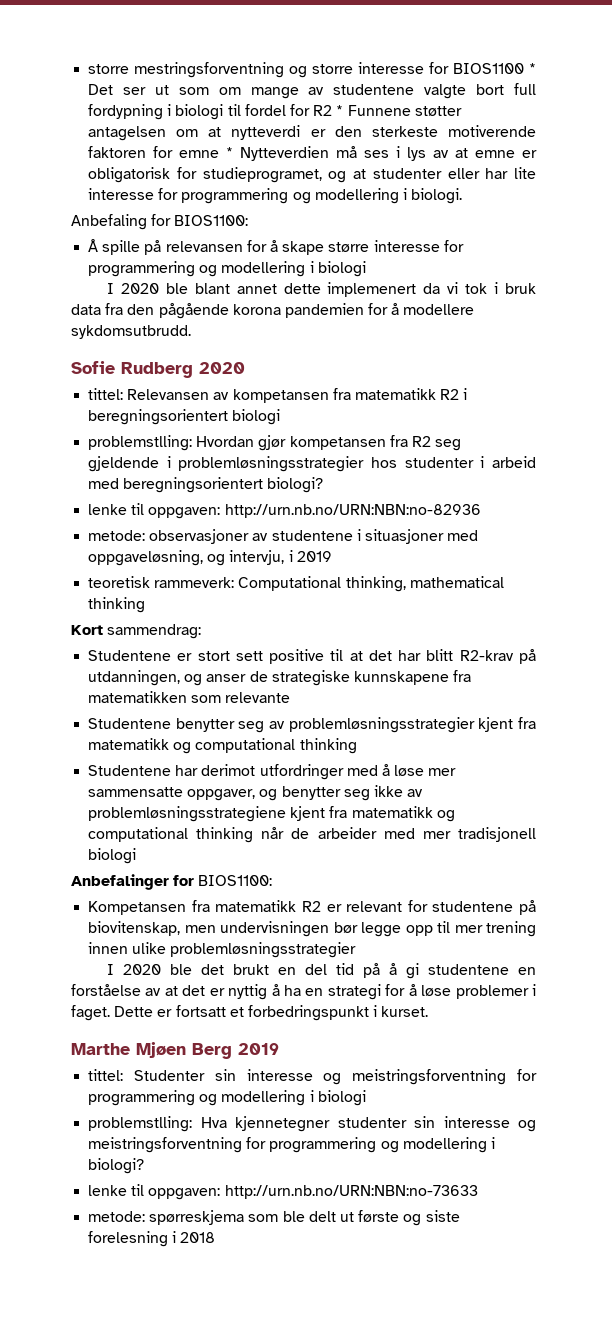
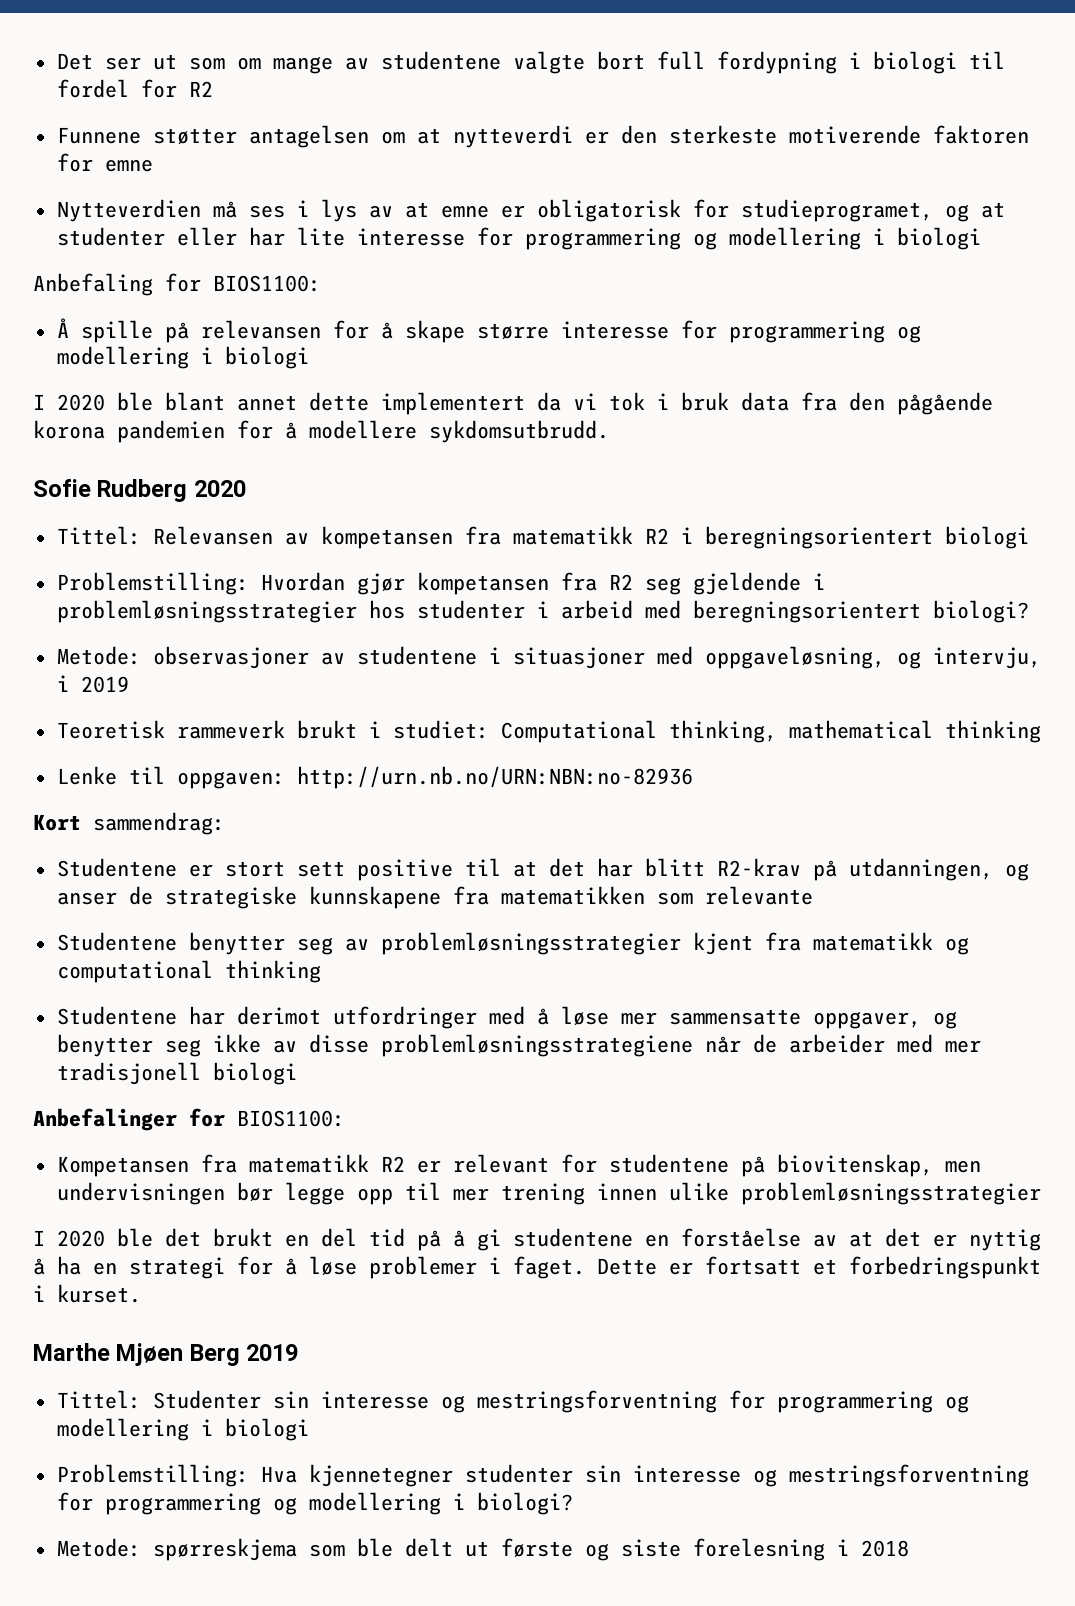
[88,62,536,78] storre mestringsforventning og storre interesse for BIOS1100 * -> (56, 61) none
[336,105,344,116] * -> (213, 89) //
[226,147,234,158] * -> (153, 165) //
[411,188,463,204] biologi. -> [896,227,981,250] biologi
[327,282,417,297] implemenert -> [381,392,525,415] implementert
[88,388,124,400] tittel: -> [56,526,141,545] Tittel:
[88,435,193,451] problemstlling: -> [56,572,249,595] Problemstilling:
[88,503,481,519] [88,530,146,541] lenke til oppgaven: http://urn.nb.no/URN:NBN:no-82936 // metode: -> [56,646,141,665] Metode:
[88,576,235,588] teoretisk rammeverk: -> [56,720,489,739] Teoretisk rammeverk brukt i studiet:
(146, 605) none -> [56,766,693,789] // Lenke til oppgaven: http://urn.nb.no/URN:NBN:no-82936
[88,806,455,822] [88,827,254,843] problemløsningsstrategiene kjent fra matematikk og computational thinking -> [308,1034,693,1057] disse problemløsningsstrategiene
[88,1069,124,1081] tittel: -> [56,1390,141,1409] Tittel:
[352,1069,537,1085] [88,1090,366,1106] [88,1116,193,1132] meistringsforventning for programmering og modellering i biologi // problemstlling: -> [476,1390,969,1413] [56,1418,309,1441] [56,1464,249,1487] mestringsforventning for programmering og modellering i biologi // Problemstilling:
[88,1137,243,1153] meistringsforventning -> [788,1464,1029,1487] mestringsforventning
[88,1184,478,1200] [88,1211,146,1222] lenke til oppgaven: http://urn.nb.no/URN:NBN:no-73633 // metode: -> [56,1538,141,1557] Metode:

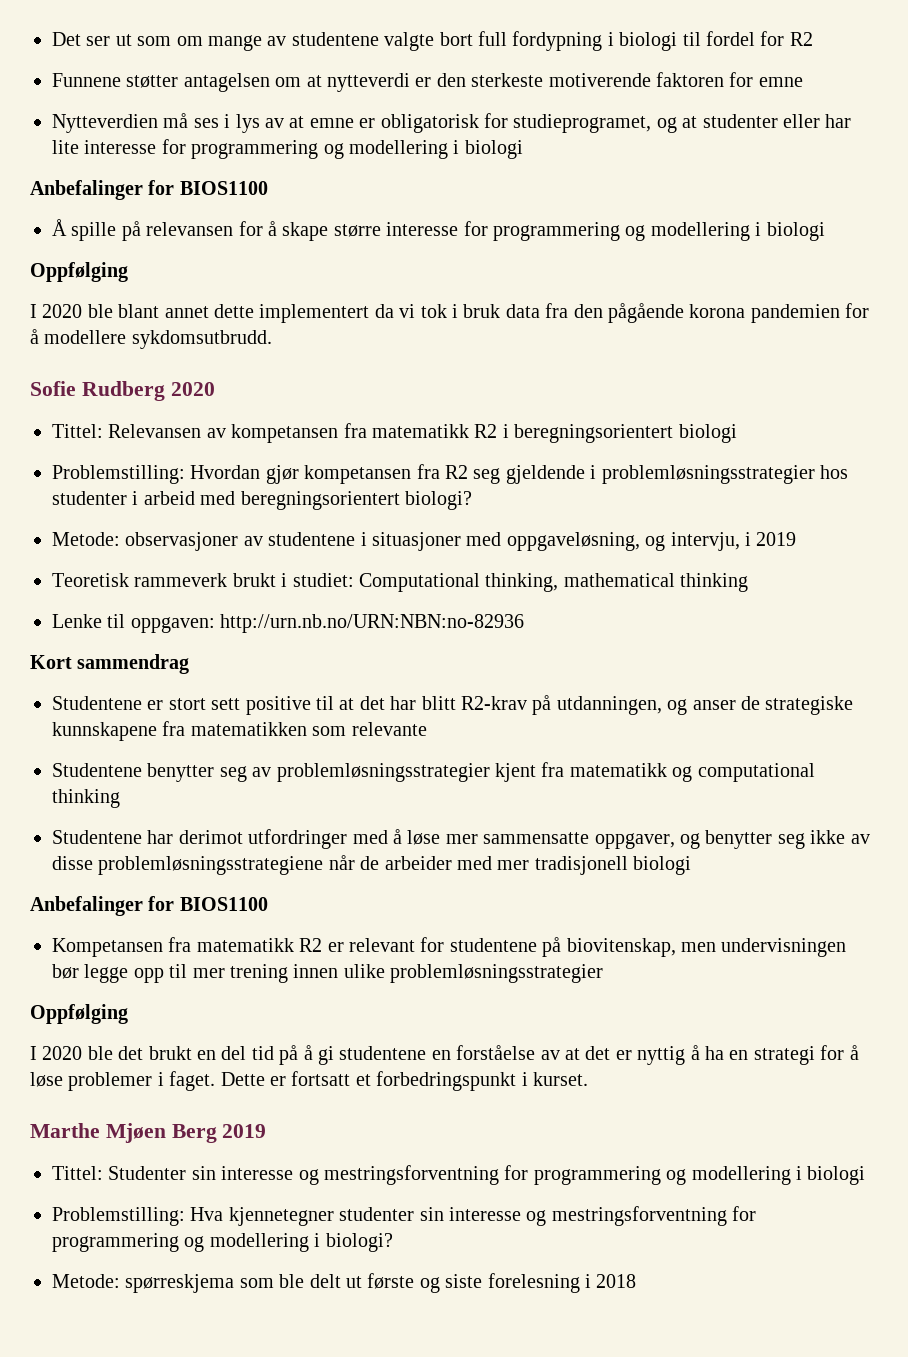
[33,273,321,296] Anbefaling for BIOS1100: -> [30,180,268,200] Anbefalinger for BIOS1100
(309, 357) none -> [30,262,128,282] // Oppfølging
[93,812,225,835] sammendrag: -> [77,654,190,674] sammendrag
[237,1110,345,1127] BIOS1100: -> [179,897,268,911] BIOS1100
(1041, 1193) none -> [30,1004,128,1024] // Oppfølging

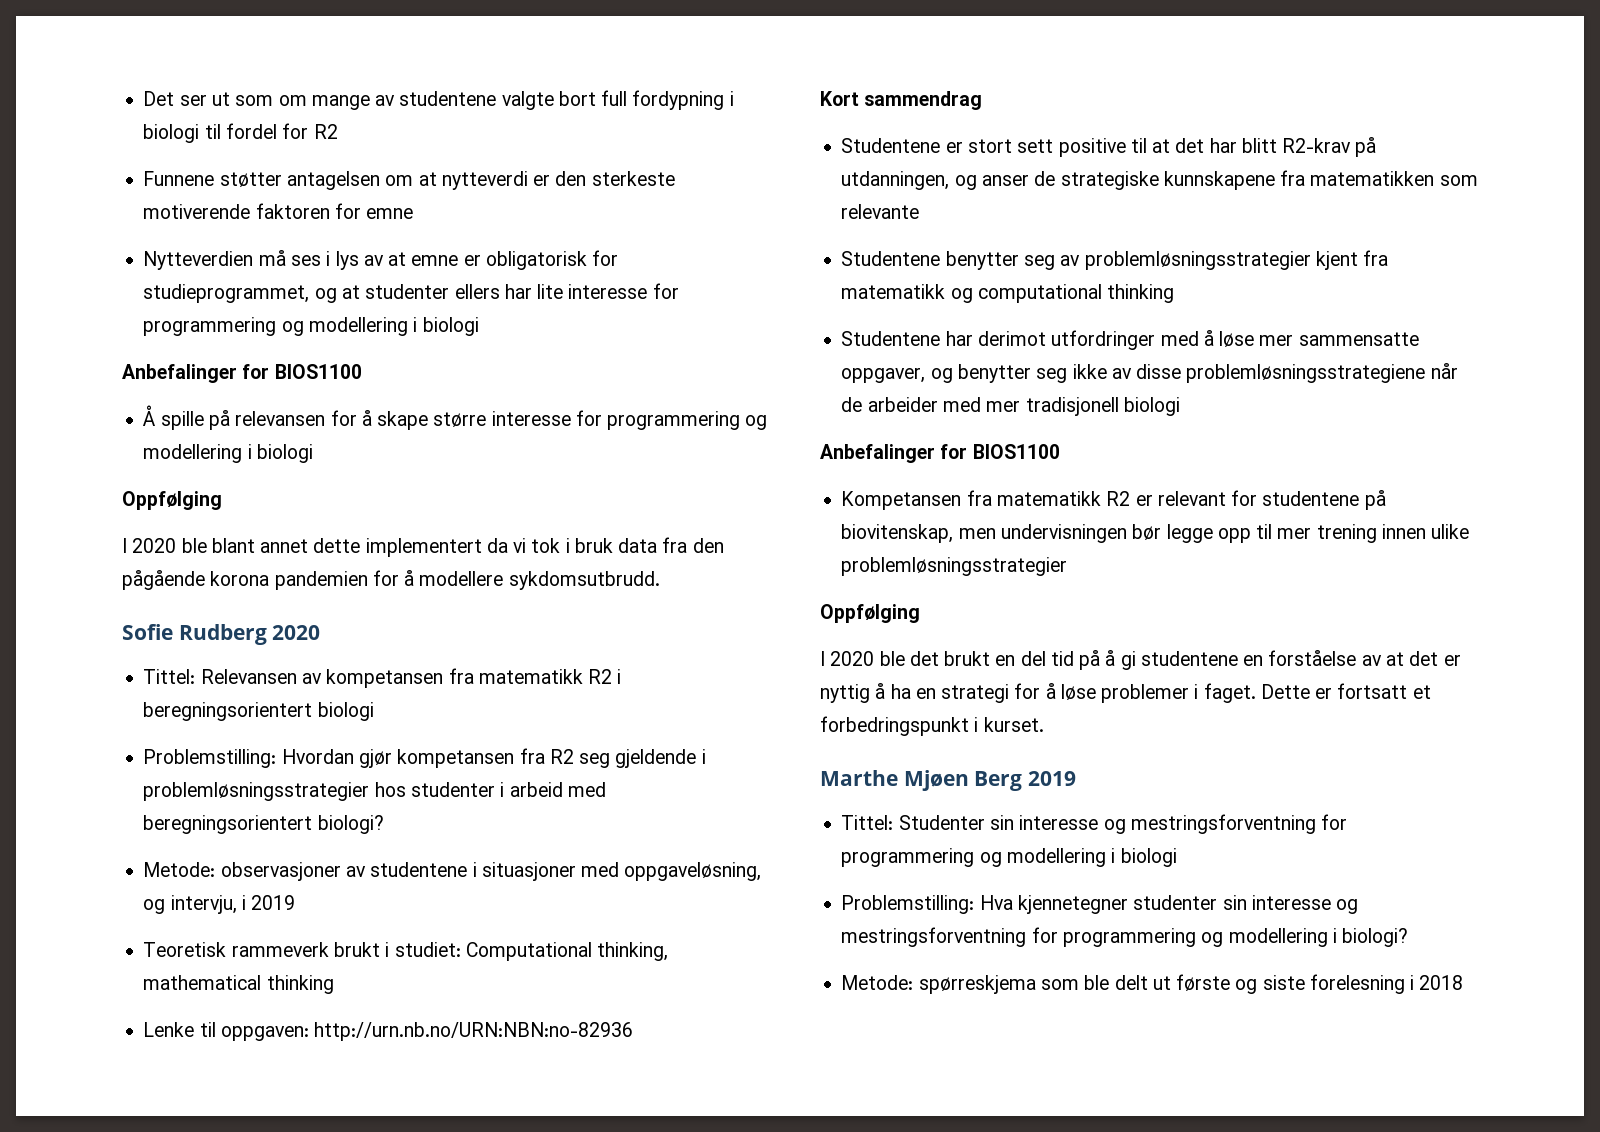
[513,114,652,133] studieprogramet, -> [143,284,310,303] studieprogrammet,
[782,114,820,128] eller -> [454,284,500,299] ellers

